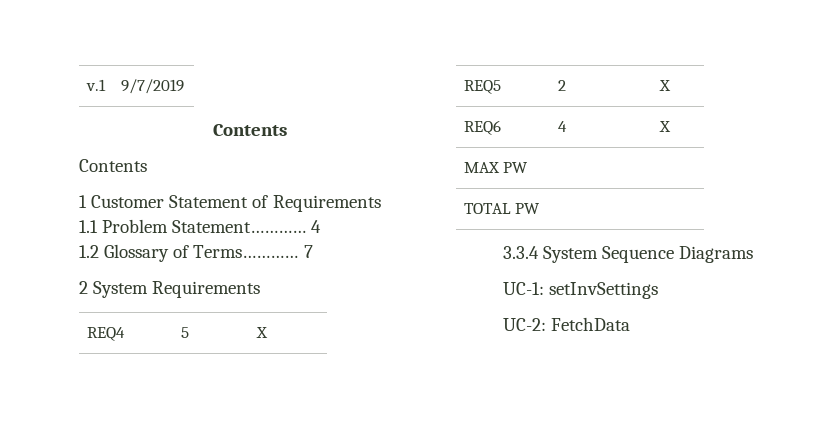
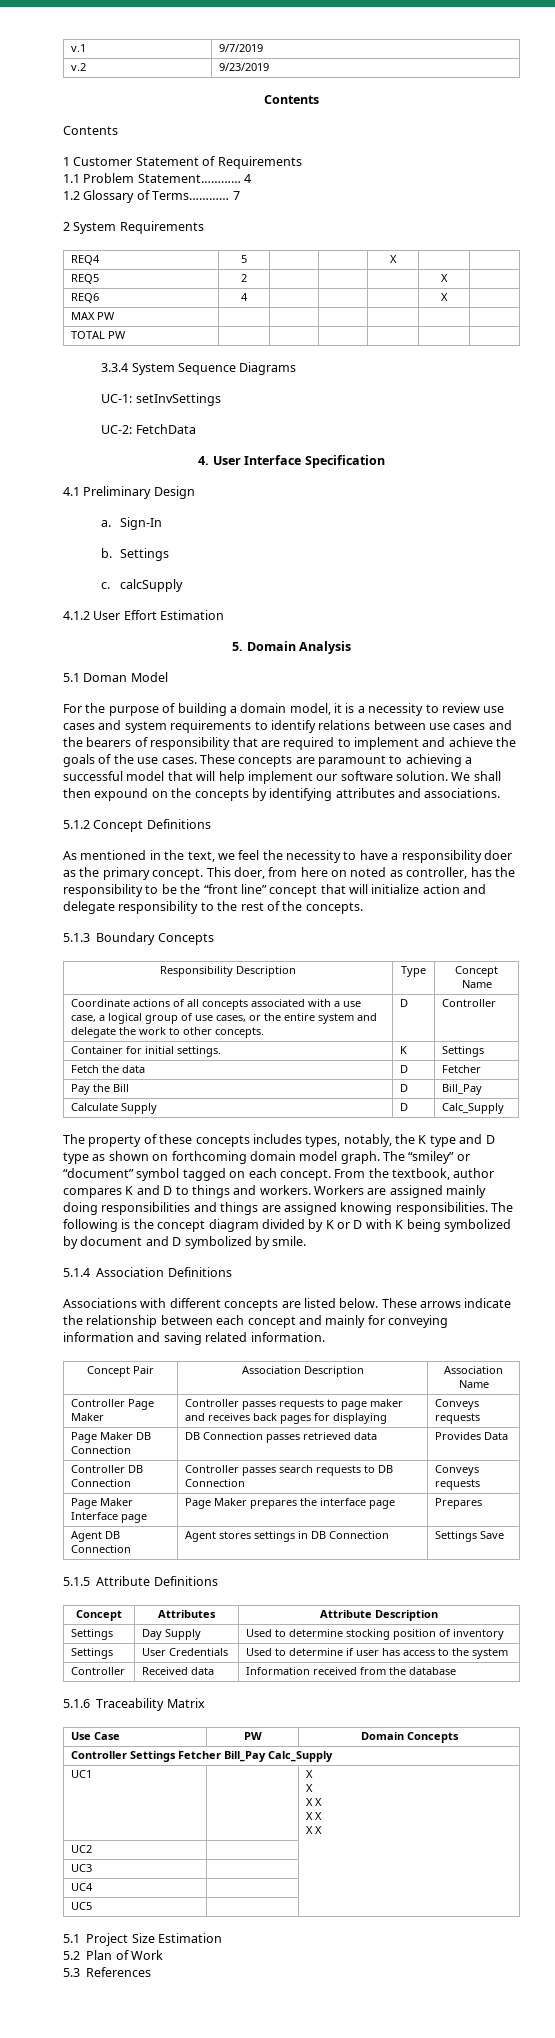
(184, 86) none -> [71,63,87,71] [219,63,270,71] // v.2 | 9/23/2019
(631, 324) none -> [198,455,385,468] [63,486,195,499] [101,517,163,530] [101,548,170,561] [101,579,184,592] [63,610,225,620] [232,641,351,654] [63,672,168,682] [63,703,505,716] [63,720,512,733] [63,737,517,750] [63,754,473,767] [63,771,501,784] [63,788,501,801] [63,819,211,832] [63,850,512,863] [63,867,515,880] [63,884,487,897] [63,901,363,914] [63,932,214,945] [160,966,296,977] [401,966,426,977] [455,966,498,977] [461,980,492,988] [71,999,362,1010] [71,1013,378,1024] [71,1027,265,1038] [400,999,409,1007] [442,999,497,1007] [71,1046,222,1057] [400,1046,408,1054] [442,1046,485,1057] [71,1065,146,1073] [400,1065,409,1073] [442,1065,482,1073] [71,1084,130,1095] [400,1084,409,1092] [442,1084,483,1095] [71,1103,158,1114] [400,1103,409,1111] [442,1103,505,1114] [63,1134,495,1147] [63,1151,470,1164] [63,1168,495,1181] [63,1185,487,1198] [63,1202,513,1215] [63,1219,511,1232] [63,1236,307,1249] [63,1267,232,1277] [63,1298,512,1311] [63,1315,448,1328] [63,1332,325,1345] [87,1366,154,1377] [241,1366,364,1377] [444,1366,503,1374] [458,1380,489,1388] [71,1399,155,1410] [71,1413,105,1421] [185,1399,404,1410] [185,1413,388,1424] [435,1399,480,1410] [435,1413,481,1424] [71,1432,152,1443] [71,1446,132,1454] [185,1432,378,1443] [435,1432,509,1440] [71,1465,144,1473] [71,1479,132,1487] [185,1465,394,1476] [185,1479,246,1487] [435,1465,480,1476] [435,1479,481,1490] [71,1498,134,1509] [71,1512,148,1523] [185,1498,396,1509] [435,1498,483,1509] [71,1531,121,1542] [71,1545,132,1553] [185,1531,390,1542] [435,1531,505,1542] [63,1576,218,1586] [76,1610,122,1621] [158,1610,216,1618] [320,1610,438,1621] [71,1629,114,1640] [142,1629,202,1640] [246,1629,505,1640] [71,1648,114,1659] [142,1648,229,1656] [246,1648,509,1659] [71,1667,126,1675] [142,1667,215,1675] [246,1667,457,1675] [63,1698,205,1711] [71,1732,121,1740] [243,1732,262,1740] [360,1732,459,1743] [71,1751,334,1762] [71,1770,93,1778] [306,1770,314,1778] [306,1784,314,1792] [306,1798,323,1806] [306,1812,323,1820] [306,1826,323,1834] [71,1845,93,1853] [71,1864,93,1872] [71,1883,94,1891] [71,1902,93,1910] [63,1933,222,1946] [63,1950,163,1960] [63,1967,152,1977] // 4. User Interface Specification // 4.1 Preliminary Design // a. Sign-In // b. Settings // c. calcSupply // 4.1.2 User Effort Estimation // 5. Domain Analysis // 5.1 Doman Model // For the purpose of building a domain model, it is a necessity to review use cases and system requirements to identify relations between use cases and the bearers of responsibility that are required to implement and achieve the goals of the use cases. These concepts are paramount to achieving a successful model that will help implement our software solution. We shall then expound on the concepts by identifying attributes and associations. // 5.1.2 Concept Definitions // As mentioned in the text, we feel the necessity to have a responsibility doer as the primary concept. This doer, from here on noted as controller, has the responsibility to be the “front line” concept that will initialize action and delegate responsibility to the rest of the concepts. // 5.1.3 Boundary Concepts // Responsibility Description | Type | Concept Name // Coordinate actions of all concepts associated with a use case, a logical group of use cases, or the entire system and delegate the work to other concepts. | D | Controller // Container for initial settings. | K | Settings // Fetch the data | D | Fetcher // Pay the Bill | D | Bill_Pay // Calculate Supply | D | Calc_Supply // The property of these concepts includes types, notably, the K type and D type as shown on forthcoming domain model graph. The “smiley” or “document” symbol tagged on each concept. From the textbook, author compares K and D to things and workers. Workers are assigned mainly doing responsibilities and things are assigned knowing responsibilities. The following is the concept diagram divided by K or D with K being symbolized by document and D symbolized by smile. // 5.1.4 Association Definitions // Associations with different concepts are listed below. These arrows indicate the relationship between each concept and mainly for conveying information and saving related information. // Concept Pair | Association Description | Association Name // Controller Page Maker | Controller passes requests to page maker and receives back pages for displaying | Conveys requests // Page Maker DB Connection | DB Connection passes retrieved data | Provides Data // Controller DB Connection | Controller passes search requests to DB Connection | Conveys requests // Page Maker Interface page | Page Maker prepares the interface page | Prepares // Agent DB Connection | Agent stores settings in DB Connection | Settings Save // 5.1.5 Attribute Definitions // Concept | Attributes | Attribute Description // Settings | Day Supply | Used to determine stocking position of inventory // Settings | User Credentials | Used to determine if user has access to the system // Controller | Received data | Information received from the database // 5.1.6 Traceability Matrix // Use Case | PW | Domain Concepts // Controller Settings Fetcher Bill_Pay Calc_Supply // UC1 | | X // X // X X // X X // X X // UC2 | | // UC3 | | // UC4 | | // UC5 | | // 5.1 Project Size Estimation // 5.2 Plan of Work // 5.3 References

